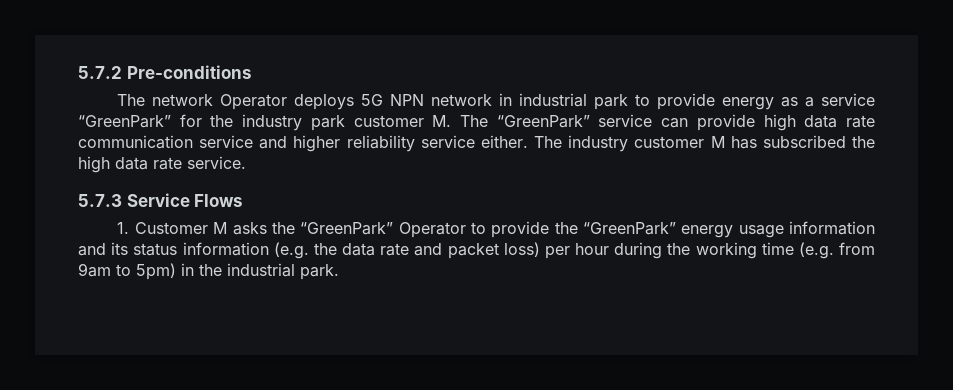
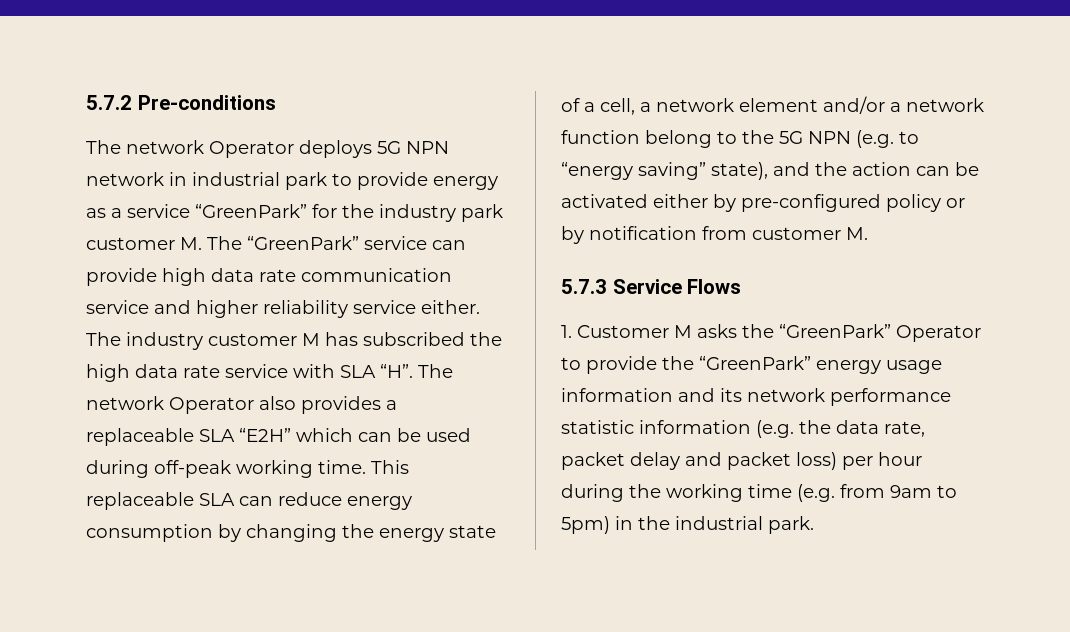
[187,156,246,169] service. -> [225,364,453,378] [86,396,397,414] [86,428,471,446] [86,460,409,478] [86,492,412,510] [86,524,496,542] [561,96,984,115] [561,130,919,148] [561,162,979,180] [561,194,965,212] [561,226,868,244] service with SLA “H”. The network Operator also provides a replaceable SLA “E2H” which can be used during off-peak working time. This replaceable SLA can reduce energy consumption by changing the energy state of a cell, a network element and/or a network function belong to the 5G NPN (e.g. to “energy saving” state), and the action can be activated either by pre-configured policy or by notification from customer M.
[133,243,178,256] status -> [747,388,951,406] [561,420,634,434] network performance statistic
[380,243,410,256] rate -> [884,421,925,437] [561,452,680,470] rate, packet delay

